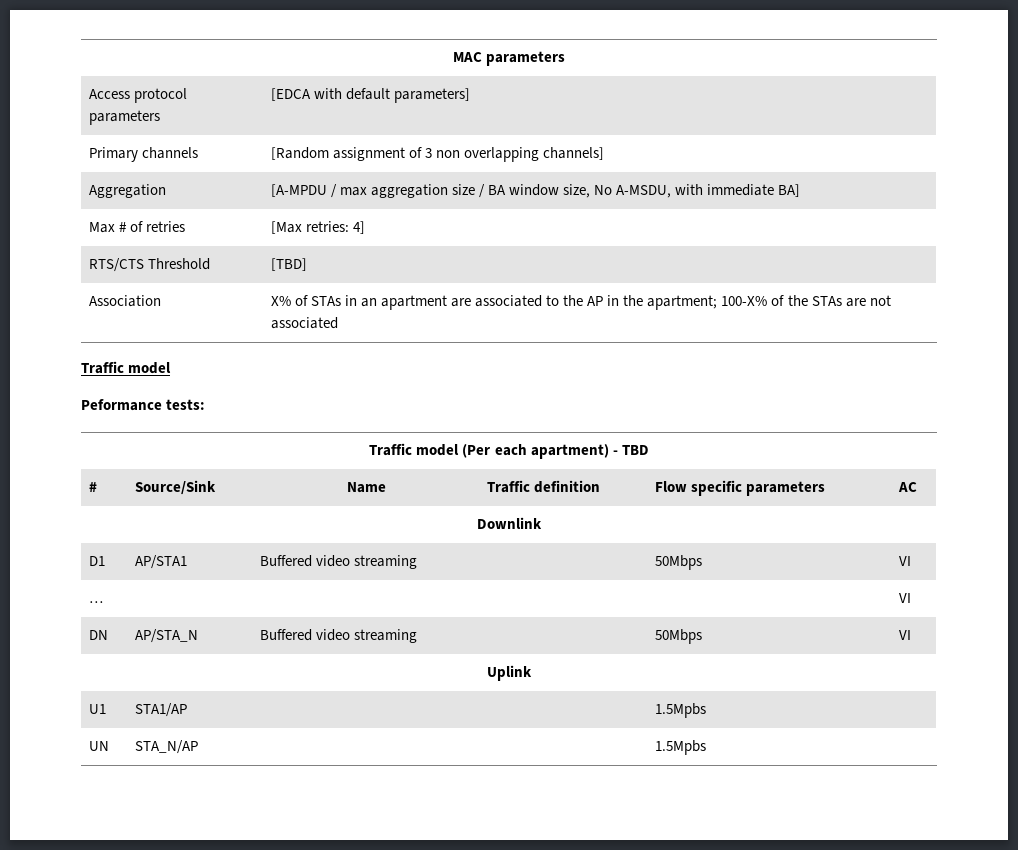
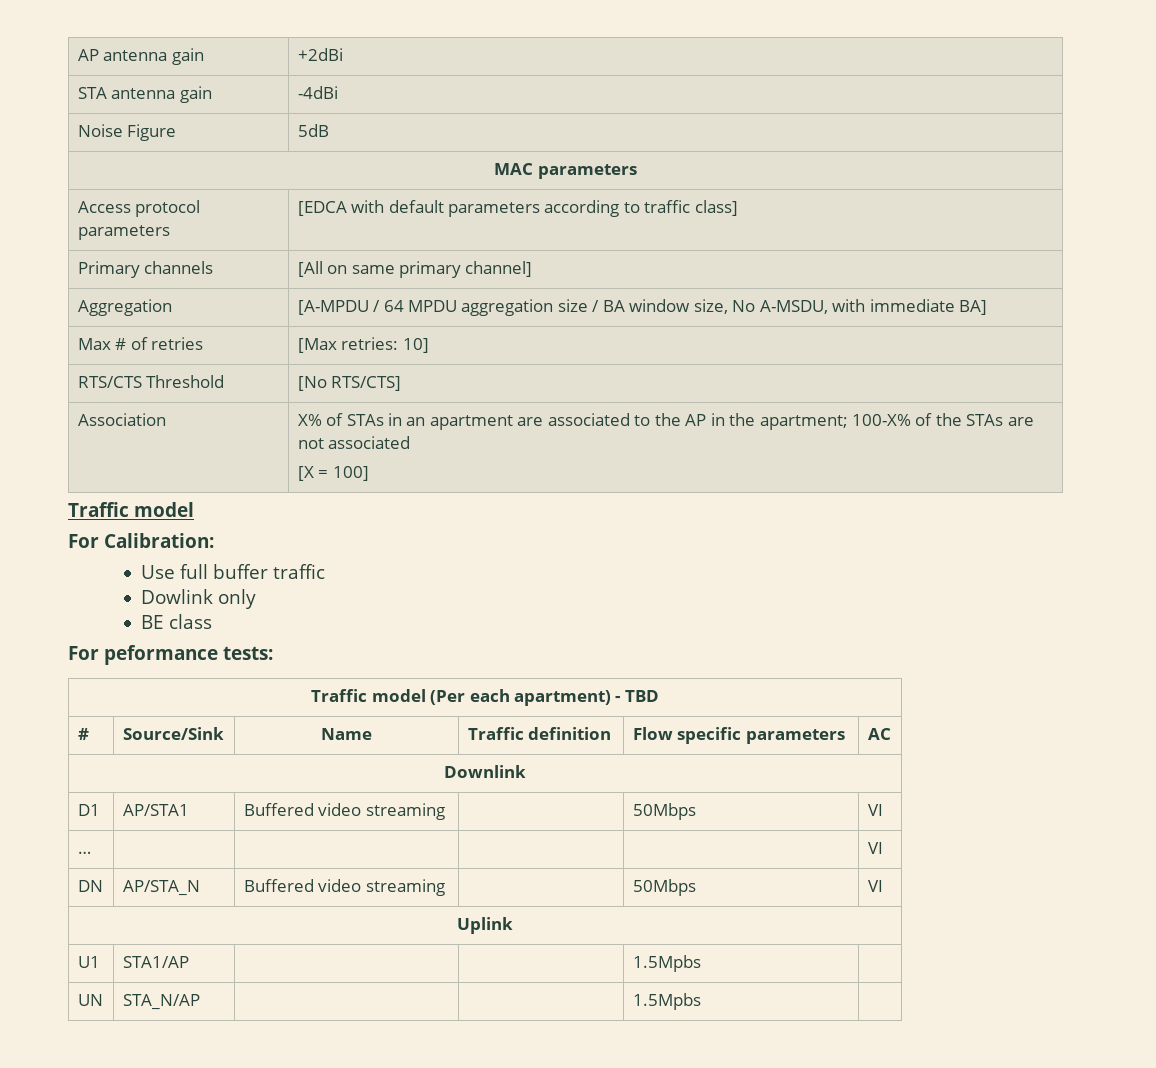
(452, 57) none -> [77,48,204,65] [297,48,343,61] [77,86,212,103] [297,86,338,99] [77,124,177,141] [297,124,329,137] AP antenna gain | +2dBi // STA antenna gain | -4dBi // Noise Figure | 5dB //
[393,88,470,103] [88,147,198,162] [270,147,605,162] parameters] // Primary channels | [Random assignment of 3 non overlapping channels] -> [448,200,738,217] [77,261,214,278] [297,261,533,278] parameters according to traffic class] // Primary channels | [All on same primary channel]
[339,187,367,196] max -> [383,300,458,312] 64 MPDU
[352,221,365,234] 4] -> [402,338,429,353] 10]
[270,258,307,271] [TBD] -> [297,376,402,391] [No RTS/CTS]
(338, 323) none -> [297,466,369,481] // [X = 100]
[81,399,162,411] Peformance -> [68,533,214,548] [140,564,325,579] [140,589,256,609] [140,614,212,629] [68,645,218,665] For Calibration: // Use full buffer traffic // Dowlink only // BE class // For peformance

